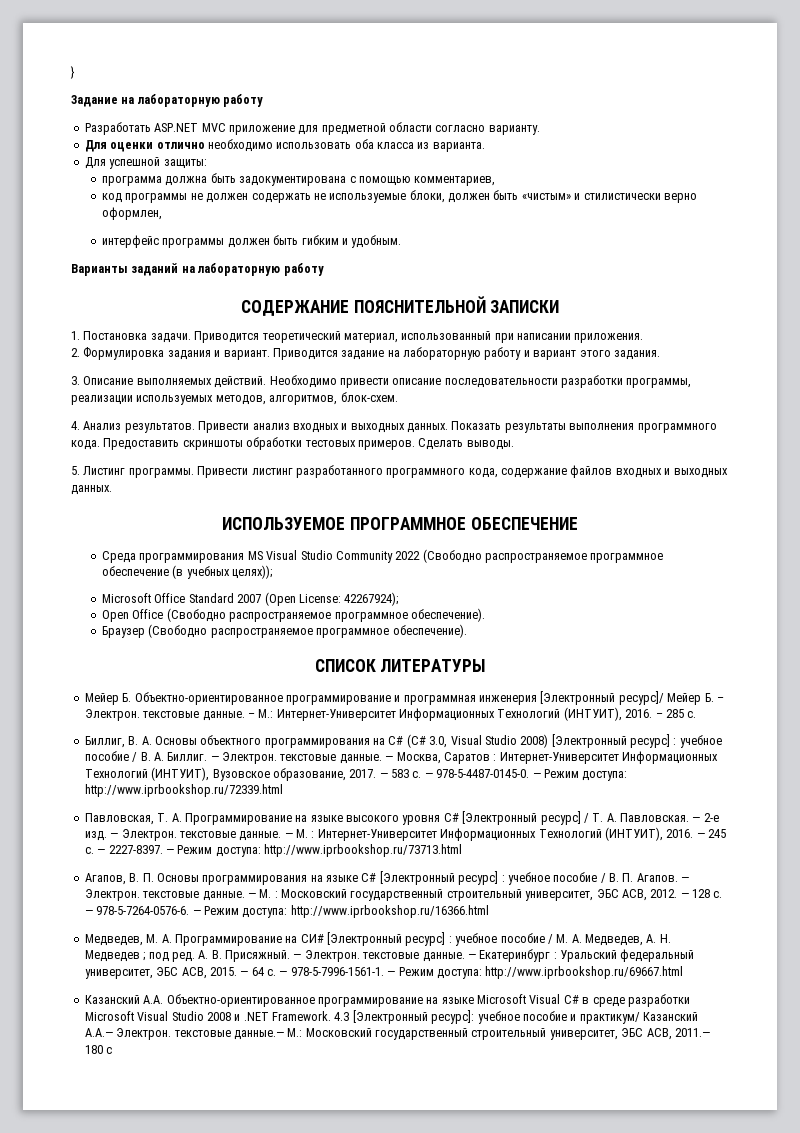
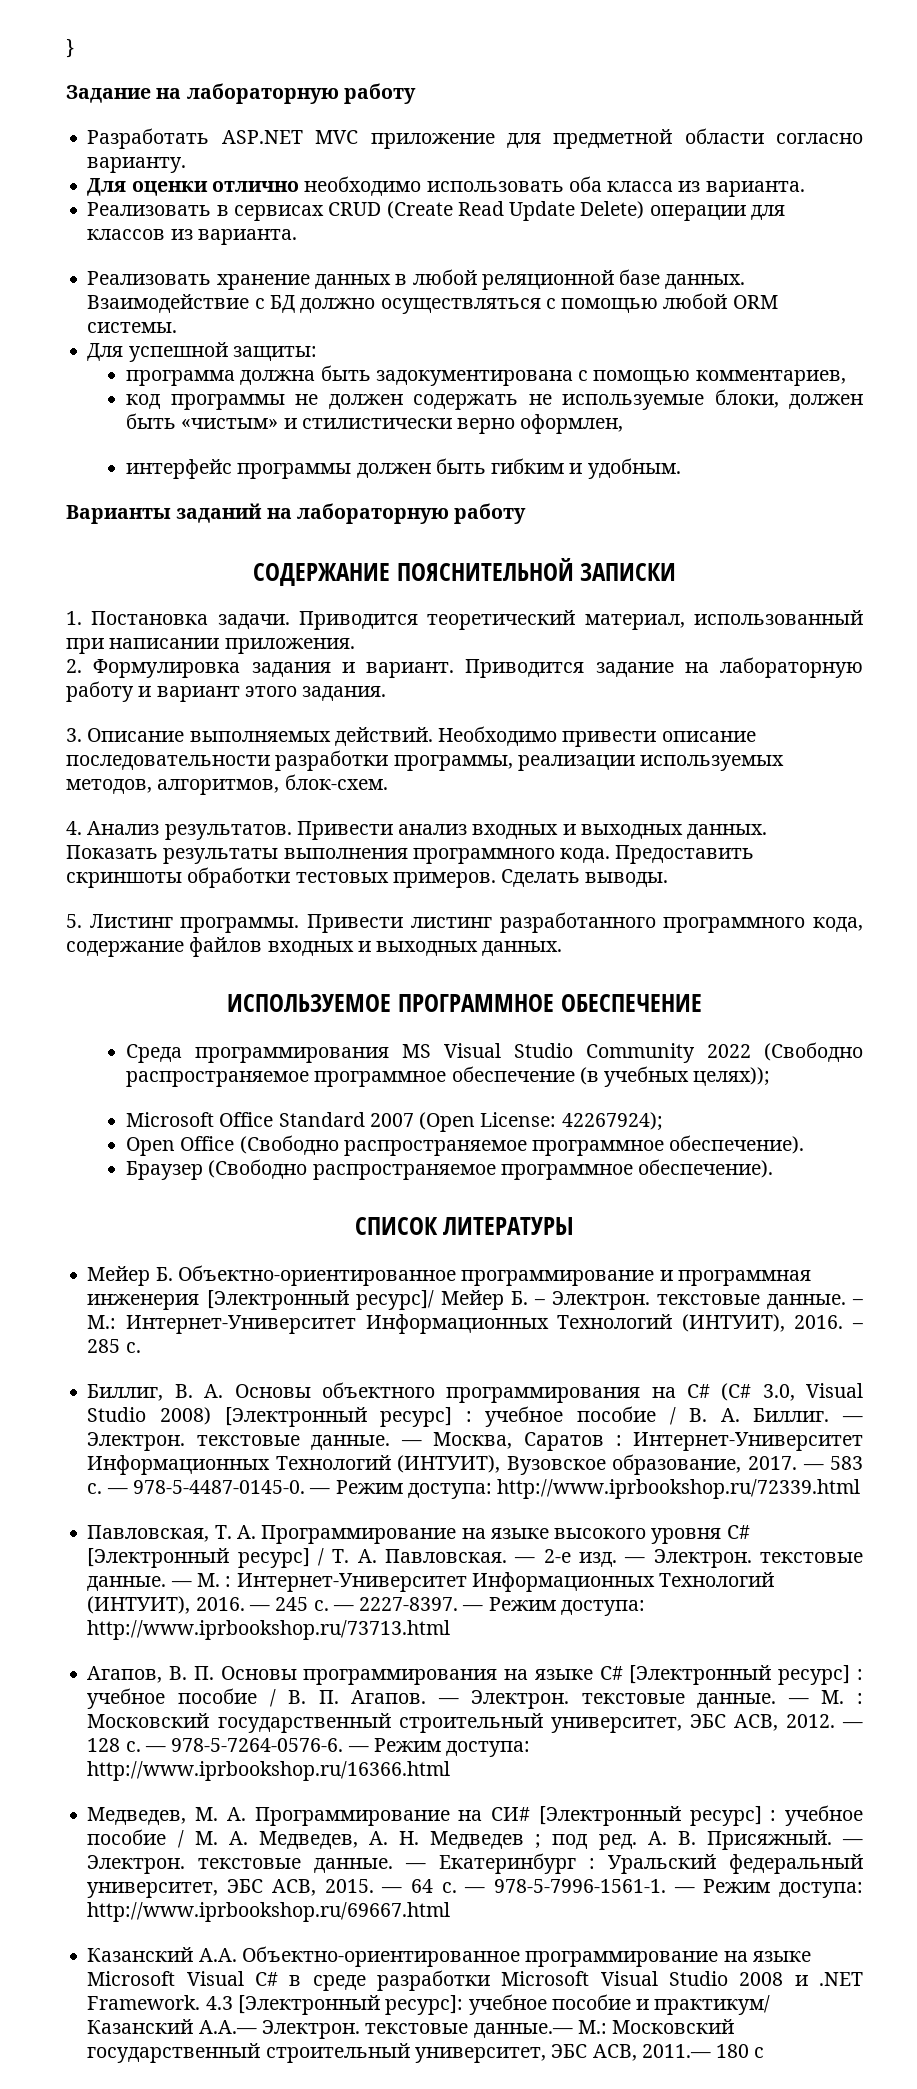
(485, 147) none -> [87,201,785,221] [87,229,297,245] [87,269,746,290] [87,293,778,314] [87,322,178,333] // Реализовать в сервисах CRUD (Create Read Update Delete) операции для классов из варианта. // Реализовать хранение данных в любой реляционной базе данных. Взаимодействие с БД должно осуществляться с помощью любой ORM системы.

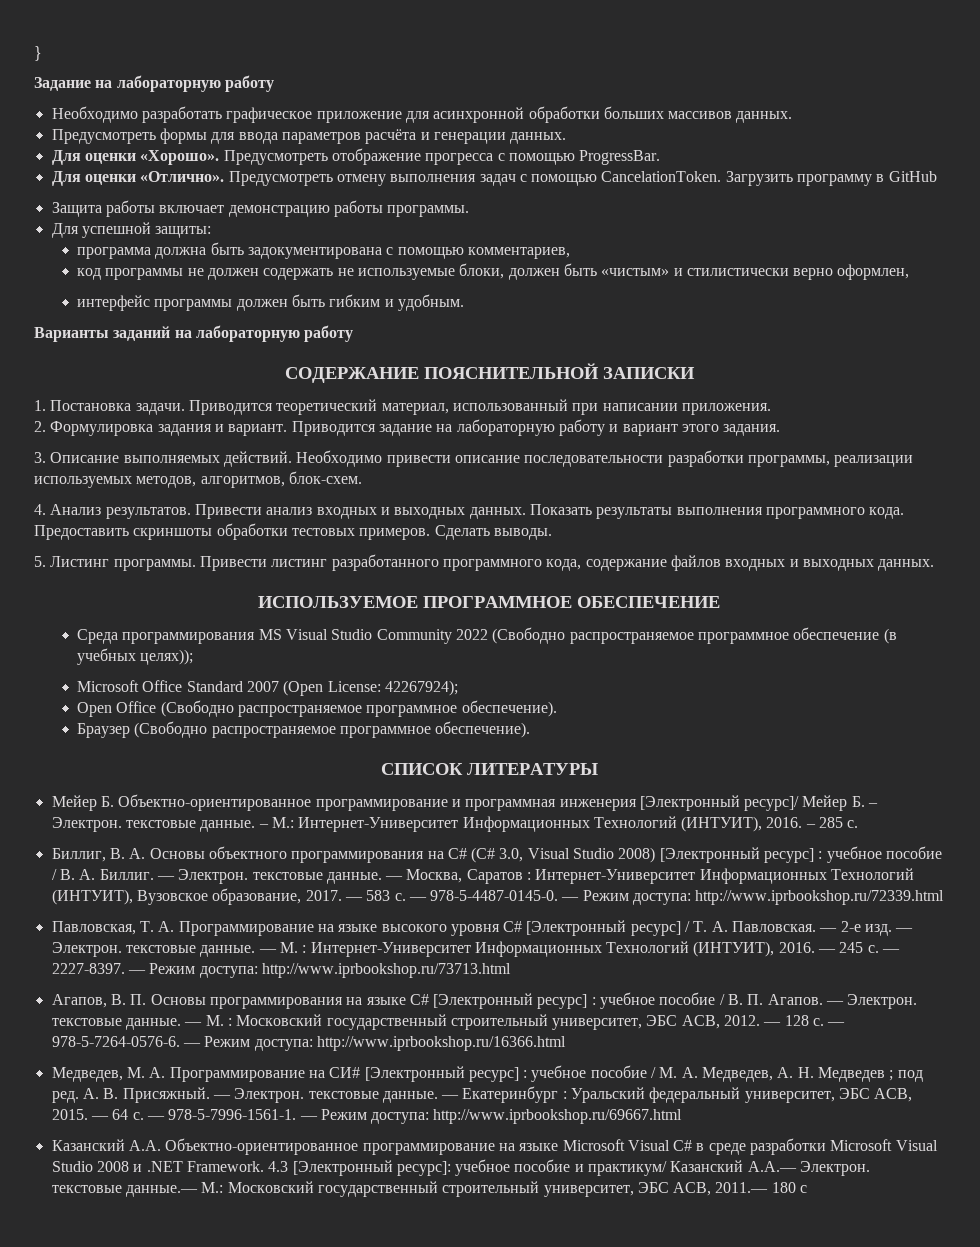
[87,128,863,149] [87,157,187,173] [87,176,805,197] [87,201,785,221] [87,229,297,245] [87,269,746,290] [87,293,778,314] [87,322,178,333] Разработать ASP.NET MVC приложение для предметной области согласно варианту. // Для оценки отлично необходимо использовать оба класса из варианта. // Реализовать в сервисах CRUD (Create Read Update Delete) операции для классов из варианта. // Реализовать хранение данных в любой реляционной базе данных. Взаимодействие с БД должно осуществляться с помощью любой ORM системы. -> [51,106,793,123] [51,128,567,144] [51,148,661,165] [51,171,937,186] [51,200,470,217] Необходимо разработать графическое приложение для асинхронной обработки больших массивов данных. // Предусмотреть формы для ввода параметров расчёта и генерации данных. // Для оценки «Хорошо». Предусмотреть отображение прогресса с помощью ProgressBar. // Для оценки «Отлично». Предусмотреть отмену выполнения задач с помощью CancelationToken. Загрузить программу в GitHub // Защита работы включает демонстрацию работы программы.

